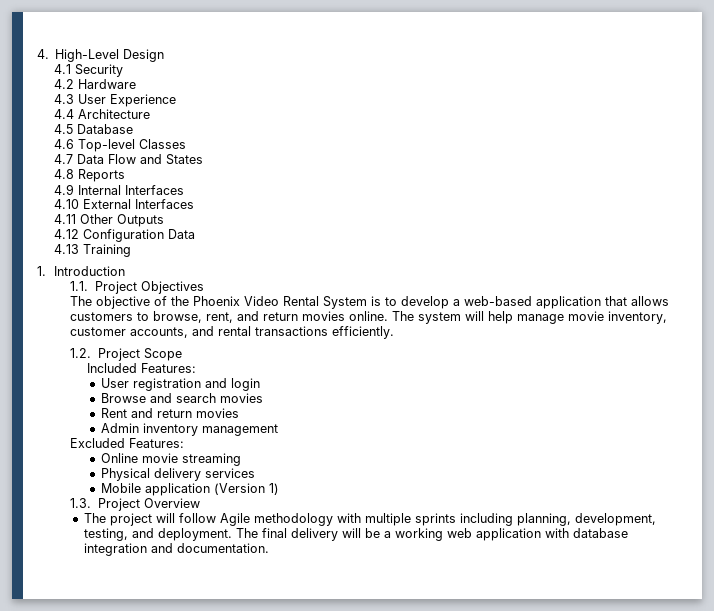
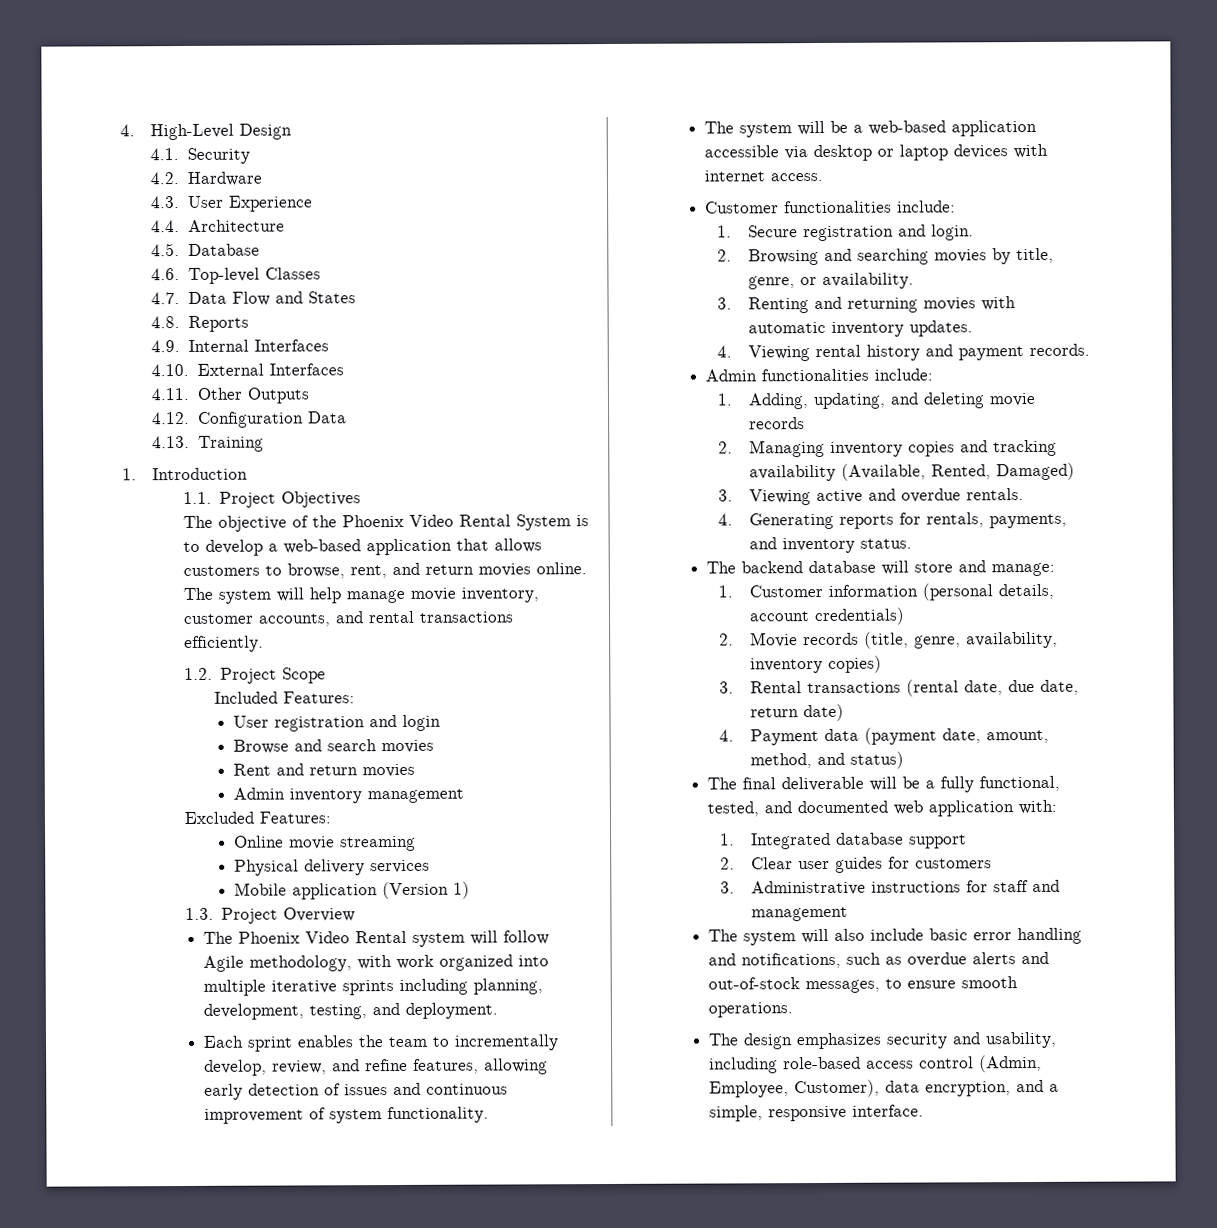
[53,64,71,74] 4.1 -> [150,148,180,161] 4.1.
[53,79,74,89] 4.2 -> [150,172,180,185] 4.2.
[53,94,74,104] 4.3 -> [151,196,181,209] 4.3.
[53,109,74,119] 4.4 -> [151,220,181,233] 4.4.
[53,124,73,134] 4.5 -> [151,243,181,257] 4.5.
[53,139,74,149] 4.6 -> [151,268,181,281] 4.6.
[53,154,73,164] 4.7 -> [151,292,181,305] 4.7.
[53,169,74,179] 4.8 -> [151,316,181,329] 4.8.
[53,184,74,195] 4.9 -> [151,340,181,353] 4.9.
[53,199,79,209] 4.10 -> [151,363,190,377] 4.10.
[53,214,76,224] 4.11 -> [151,387,190,401] 4.11.
[53,229,79,239] 4.12 -> [152,411,191,425] 4.12.
[53,244,79,254] 4.13 -> [152,435,191,449] 4.13.
[110,513,412,526] project will follow Agile methodology with multiple -> [238,930,550,947] [203,954,550,972] [203,979,338,996] Phoenix Video Rental system will follow Agile methodology, with work organized into multiple iterative
[236,528,629,541] [84,543,270,556] The final delivery will be a working web application with database integration and documentation. -> [203,1034,560,1052] [204,1058,549,1076] [204,1082,509,1100] [204,1106,490,1124] [704,119,1038,138] [704,143,1049,162] [704,170,824,182] [705,200,957,214] [717,224,974,242] [717,247,1054,266] [747,272,914,290] [717,296,1016,314] [747,320,973,337] [717,343,1090,362] [705,368,934,382] [717,392,1036,410] [748,417,805,430] [718,439,1057,458] [748,462,1075,482] [718,488,1024,506] [718,512,1067,530] [748,537,912,554] [706,560,1056,577] [718,583,1054,601] [748,607,905,626] [719,631,1058,649] [749,655,882,674] [719,679,1079,697] [749,703,844,722] [719,727,1049,746] [749,751,904,769] [707,775,1061,793] [707,799,1058,817] [720,832,967,850] [720,856,992,873] [720,879,1060,896] [750,906,848,922] [708,927,1083,946] [708,951,1050,969] [708,976,1019,994] [708,1002,794,1018] [708,1031,1058,1050] [709,1054,1043,1074] [709,1079,1060,1098] [709,1104,925,1122] // Each sprint enables the team to incrementally develop, review, and refine features, allowing early detection of issues and continuous improvement of system functionality. // The system will be a web-based application accessible via desktop or laptop devices with internet access. // Customer functionalities include: // 1. Secure registration and login. // 2. Browsing and searching movies by title, genre, or availability. // 3. Renting and returning movies with automatic inventory updates. // 4. Viewing rental history and payment records. // Admin functionalities include: // 1. Adding, updating, and deleting movie records // 2. Managing inventory copies and tracking availability (Available, Rented, Damaged) // 3. Viewing active and overdue rentals. // 4. Generating reports for rentals, payments, and inventory status. // The backend database will store and manage: // 1. Customer information (personal details, account credentials) // 2. Movie records (title, genre, availability, inventory copies) // 3. Rental transactions (rental date, due date, return date) // 4. Payment data (payment date, amount, method, and status) // The final deliverable will be a fully functional, tested, and documented web application with: // 1. Integrated database support // 2. Clear user guides for customers // 3. Administrative instructions for staff and management // The system will also include basic error handling and notifications, such as overdue alerts and out-of-stock messages, to ensure smooth operations. // The design emphasizes security and usability, including role-based access control (Admin, Employee, Customer), data encryption, and a simple, responsive interface.

